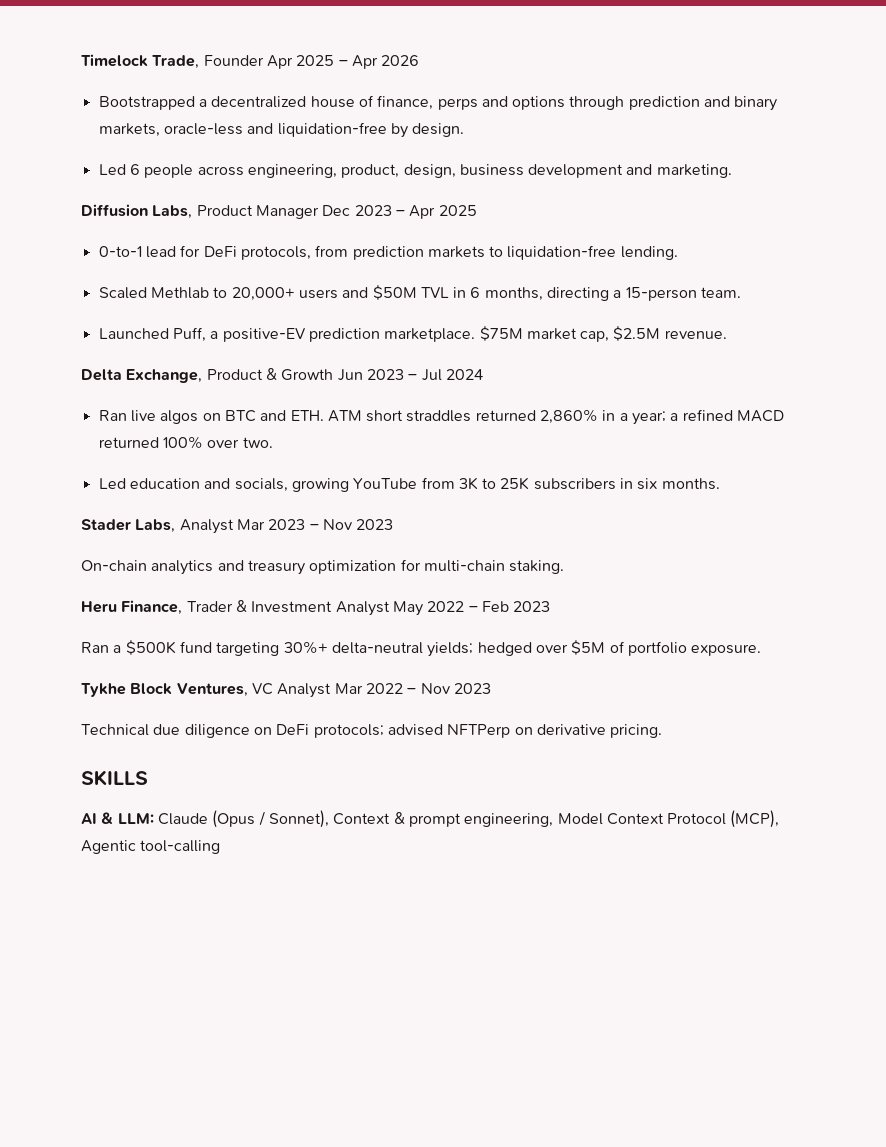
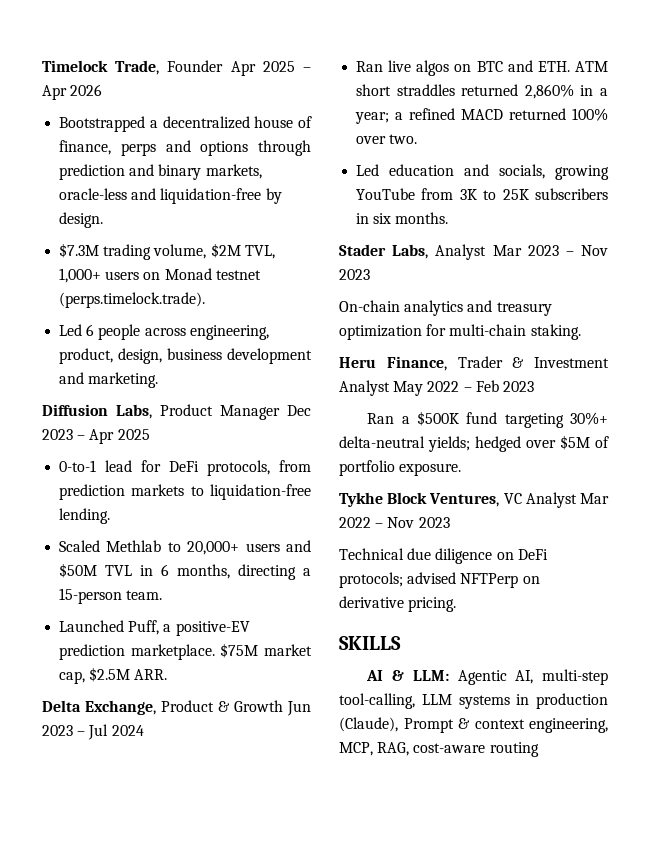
(465, 130) none -> [59,243,275,260] [59,268,261,283] [59,292,206,308] // $7.3M trading volume, $2M TVL, 1,000+ users on Monad testnet (perps.timelock.trade).
[664,330,727,339] revenue. -> [134,669,168,680] ARR.
[157,810,780,828] [81,840,221,854] Claude (Opus / Sonnet), Context & prompt engineering, Model Context Protocol (MCP), Agentic tool-calling -> [457,669,608,685] [339,693,608,709] [339,717,608,733] [339,742,539,757] Agentic AI, multi-step tool-calling, LLM systems in production (Claude), Prompt & context engineering, MCP, RAG, cost-aware routing

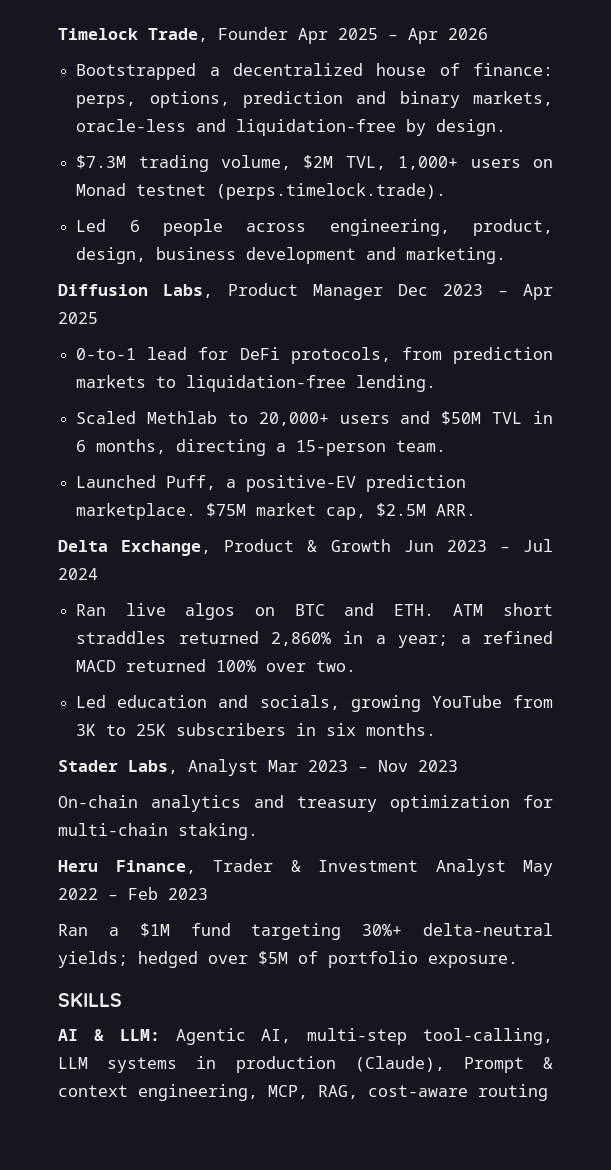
[59,140,311,156] finance, perps and options through -> [473,63,553,76] [76,91,230,108] finance: perps, options,
[417,411,460,426] $500K -> [139,923,170,937] $1M
[339,492,609,508] [339,517,450,528] [339,548,548,564] [339,572,540,588] [339,596,457,612] // Tykhe Block Ventures, VC Analyst Mar 2022 – Nov 2023 // Technical due diligence on DeFi protocols; advised NFTPerp on derivative pricing. -> (518, 961) none

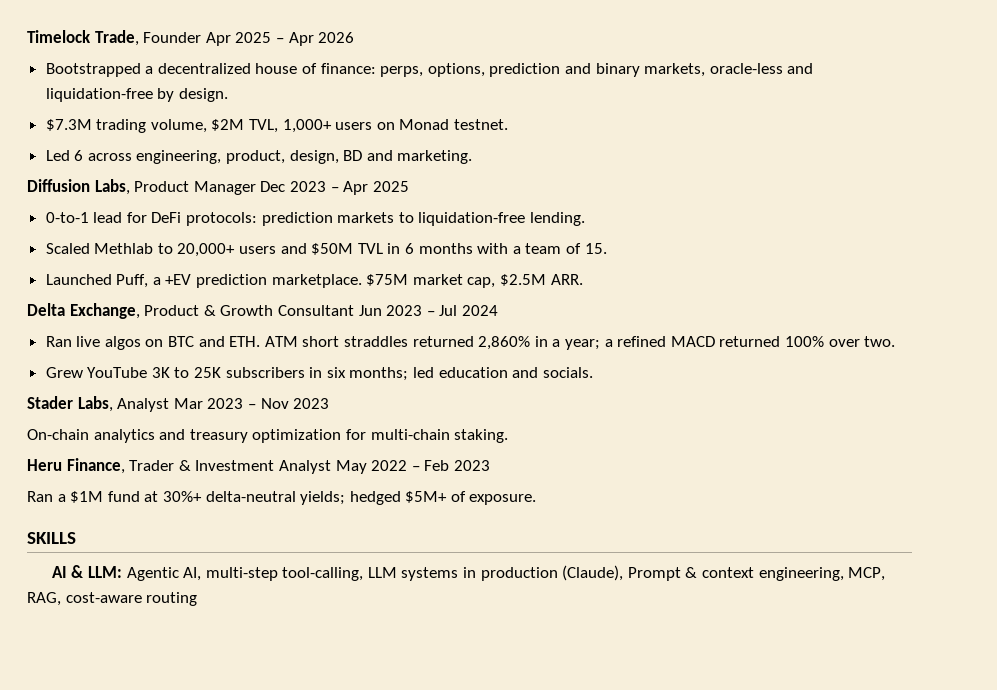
[136,183,447,200] testnet (perps.timelock.trade). -> [454,119,509,130] testnet.
[162,219,223,236] people -> (84, 155) none
[156,247,357,264] business development -> [343,150,363,161] BD
[290,347,442,364] protocols, from -> [186,212,258,226] protocols:
[96,439,447,456] months, directing a 15-person team. -> [418,243,607,254] months with a team of 15.
[246,475,357,492] positive-EV -> [165,274,192,285] +EV
(391, 545) none -> [277,305,354,316] Consultant
[76,695,553,712] Led education and socials, growing YouTube from -> [45,367,148,378] Grew YouTube
[366,723,437,736] months. -> [349,367,593,381] months; led education and socials.
[251,923,342,940] targeting -> [144,491,159,502] at
[208,951,418,968] over $5M of portfolio -> [405,491,466,503] $5M+ of

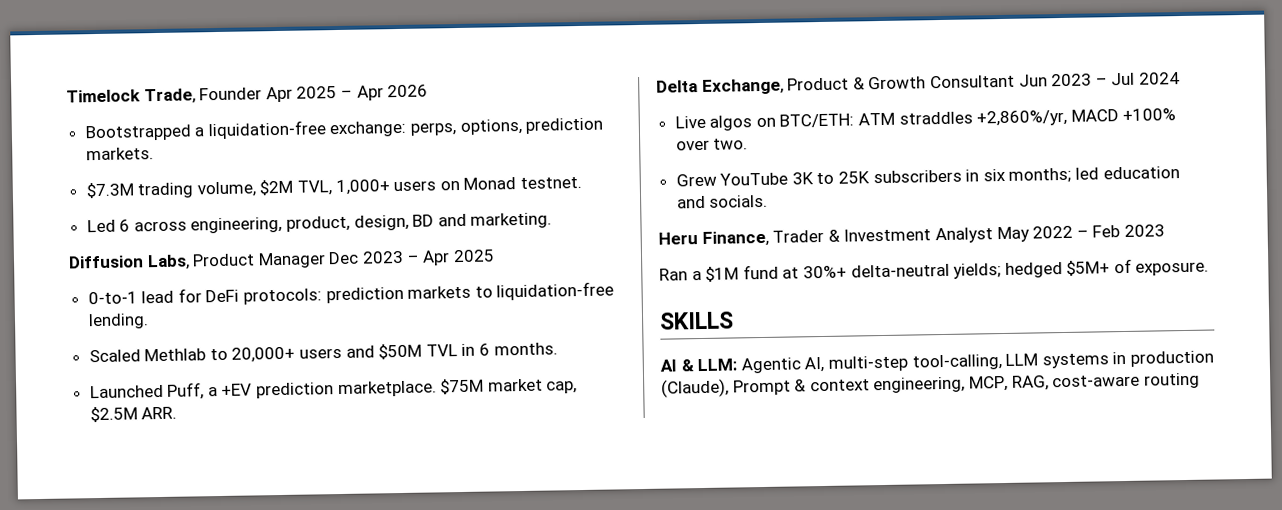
[157,63,814,77] [45,88,228,102] decentralized house of finance: perps, options, prediction and binary markets, oracle-less and liquidation-free by design. -> [207,117,604,140] [85,147,154,161] liquidation-free exchange: perps, options, prediction markets.
[418,243,607,254] months with a team of 15. -> [493,342,558,356] months.
[45,336,824,350] Ran live algos on BTC and ETH. ATM short straddles returned 2,860% in a year; a refined MACD returned 100% -> [674,108,1177,131] Live algos on BTC/ETH: ATM straddles +2,860%/yr, MACD +100%
[27,396,330,412] [27,429,509,443] // Stader Labs, Analyst Mar 2023 – Nov 2023 // On-chain analytics and treasury optimization for multi-chain staking. -> (769, 201) none

